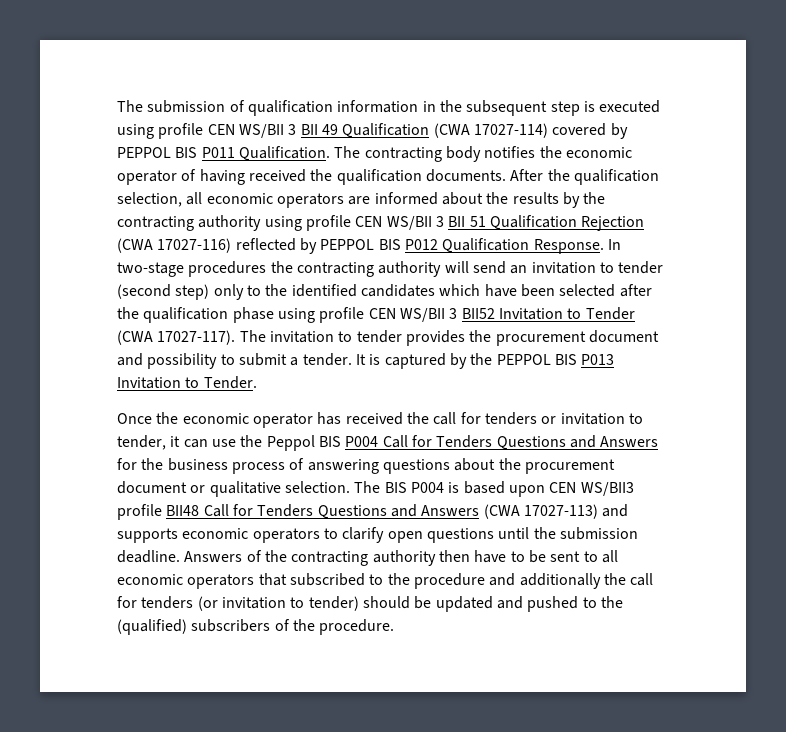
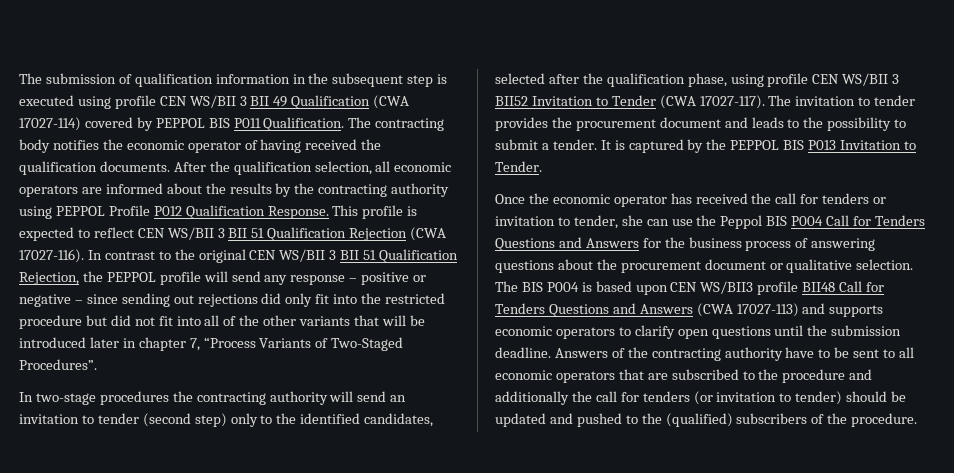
[305,215,351,231] profile -> [55,205,418,219] [19,227,134,241] PEPPOL Profile P012 Qualification Response. This profile is expected to reflect
[157,238,604,254] 17027-116) reflected by PEPPOL BIS P012 Qualification Response. -> [19,249,459,263] [19,271,427,285] [19,293,446,307] [19,315,425,329] [19,337,404,351] [19,359,97,370] 17027-116). In contrast to the original CEN WS/BII 3 BII 51 Qualification Rejection, the PEPPOL profile will send any response – positive or negative – since sending out rejections did only fit into the restricted procedure but did not fit into all of the other variants that will be introduced later in chapter 7, “Process Variants of Two-Staged Procedures”. //
[360,284,555,297] candidates which have been -> [364,413,434,427] candidates,
[232,307,274,323] phase -> [687,73,727,87] phase,
(143, 359) none -> [751,117,824,128] leads to the
[170,436,181,447] it -> [621,215,643,226] she
[438,550,470,562] then -> (783, 354) none
(287, 579) none -> [647,373,668,380] are

